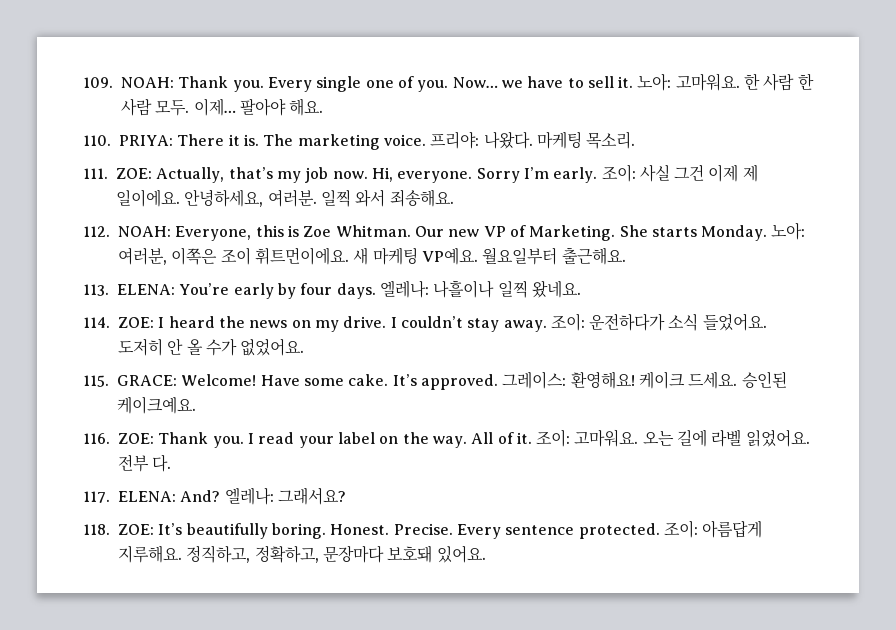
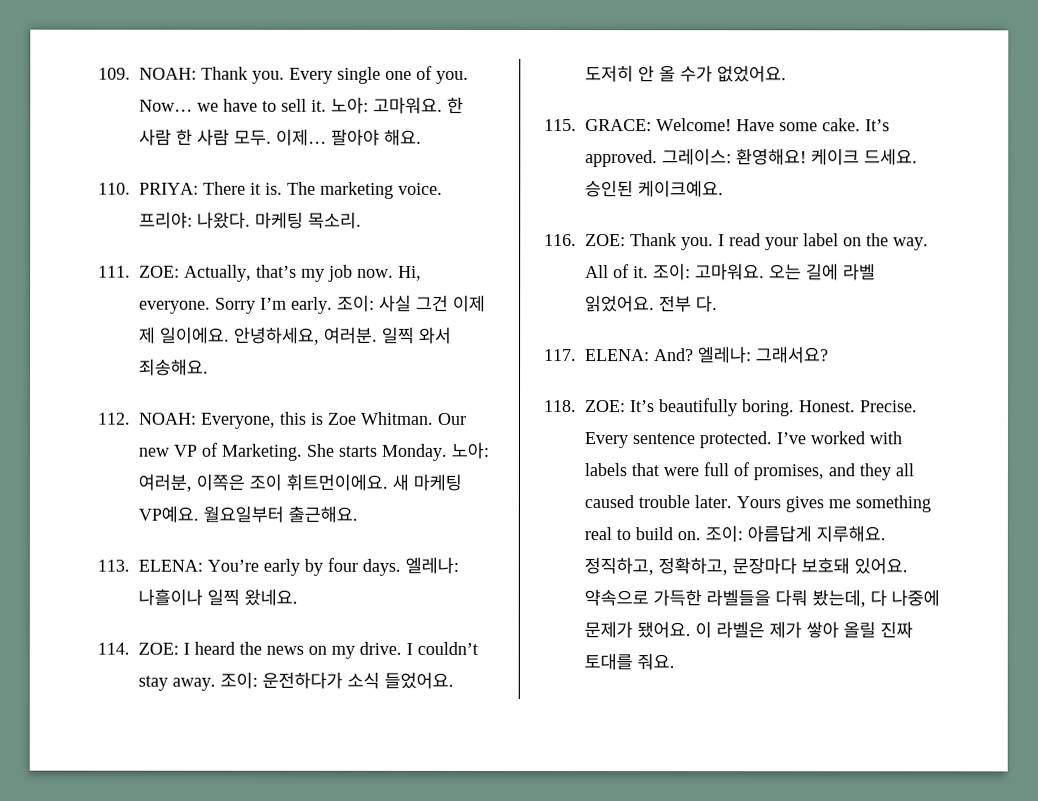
(660, 531) none -> [776,431,902,445] [584,462,914,481] [584,495,931,513] [584,527,701,541] I’ve worked with labels that were full of promises, and they all caused trouble later. Yours gives me something real to build on.
(486, 554) none -> [584,589,940,608] [584,621,913,639] [584,653,675,671] 약속으로 가득한 라벨들을 다뤄 봤는데, 다 나중에 문제가 됐어요. 이 라벨은 제가 쌓아 올릴 진짜 토대를 줘요.

